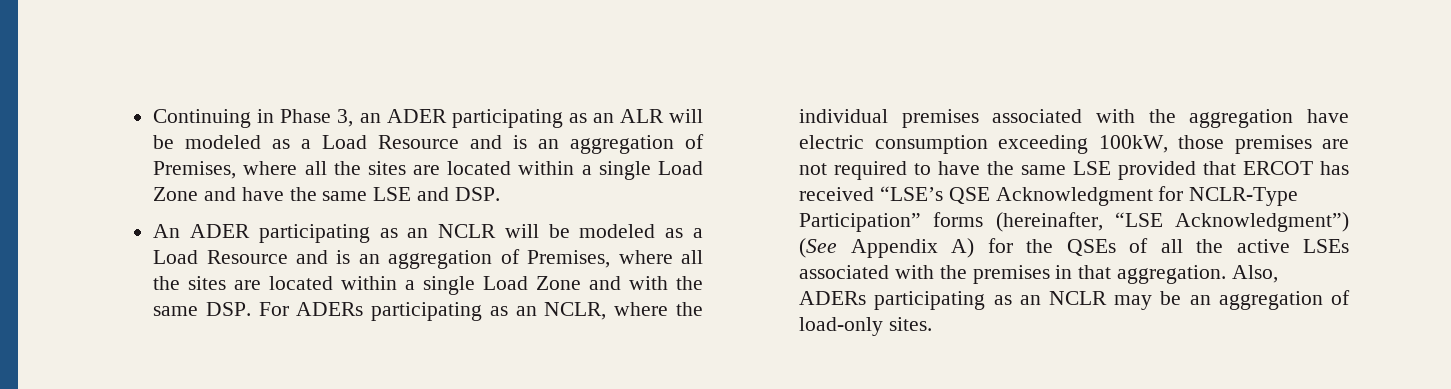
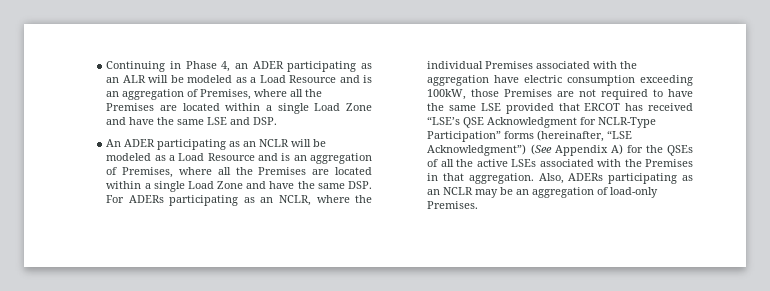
[337,109,354,127] 3, -> [221,61,231,72] 4,
[367,161,406,175] sites -> [106,103,155,111] Premises
[188,276,669,295] sites are located within a single Load Zone and with -> [258,167,372,175] [106,181,295,192] Premises are located within a single Load Zone and have
[901,109,979,128] premises -> [485,61,534,69] Premises
[1234,135,1312,154] premises -> [504,89,553,97] Premises
[972,265,1050,284] premises -> [645,159,693,167] Premises
[889,317,933,331] sites. -> [427,201,479,209] Premises.

